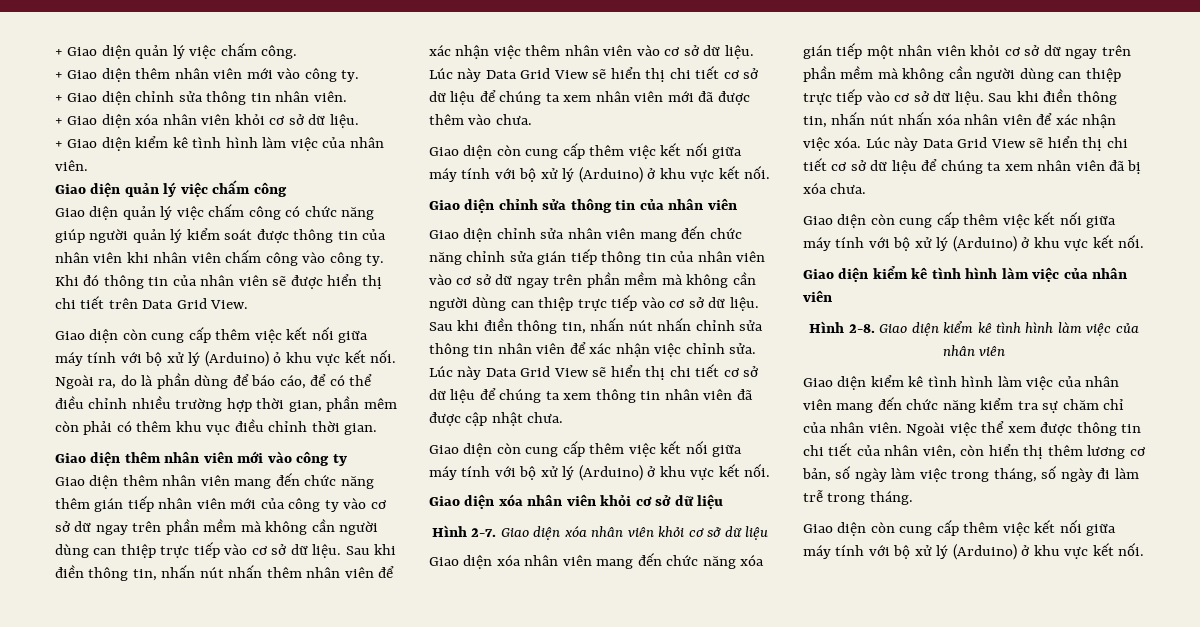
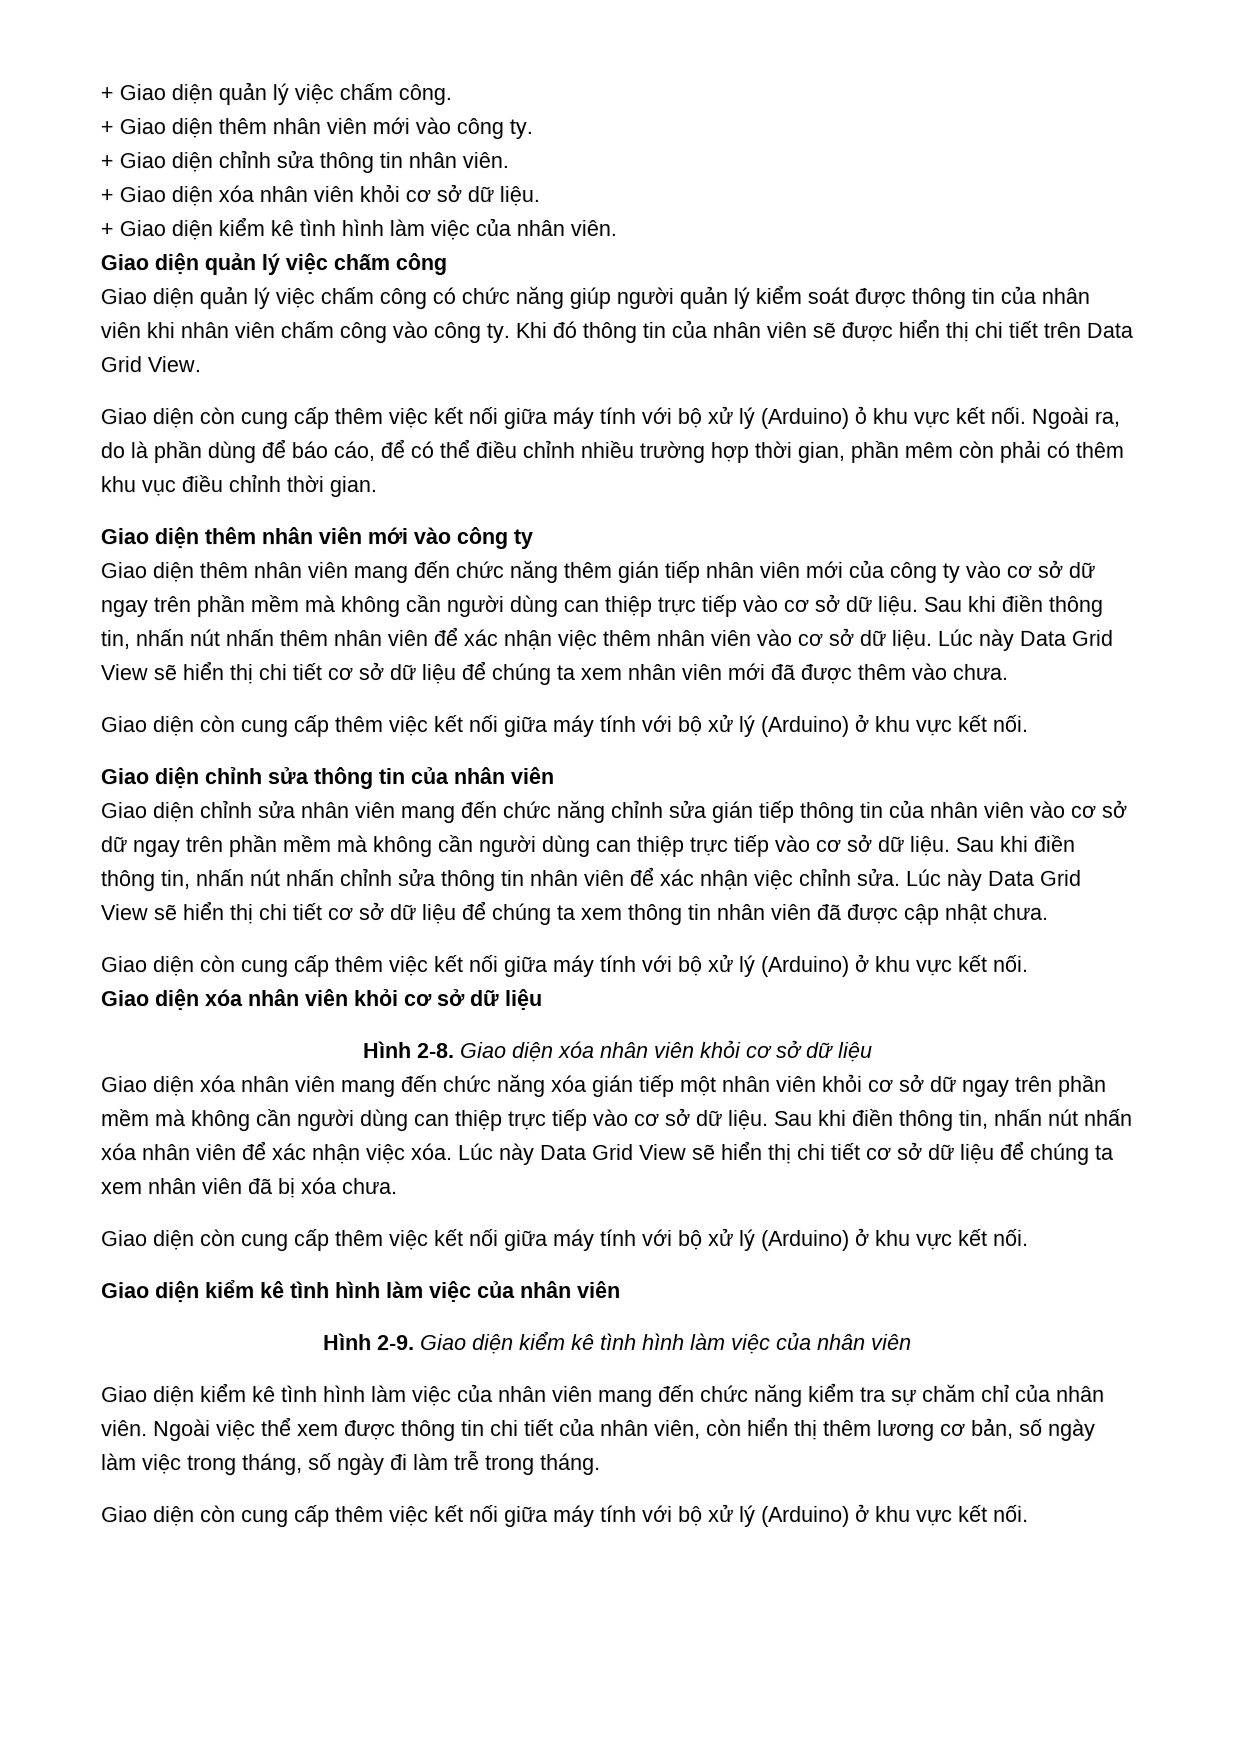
[471,528,497,537] 2-7. -> [416,1043,455,1059] 2-8.
[848,324,875,333] 2-8. -> [377,1335,415,1351] 2-9.

